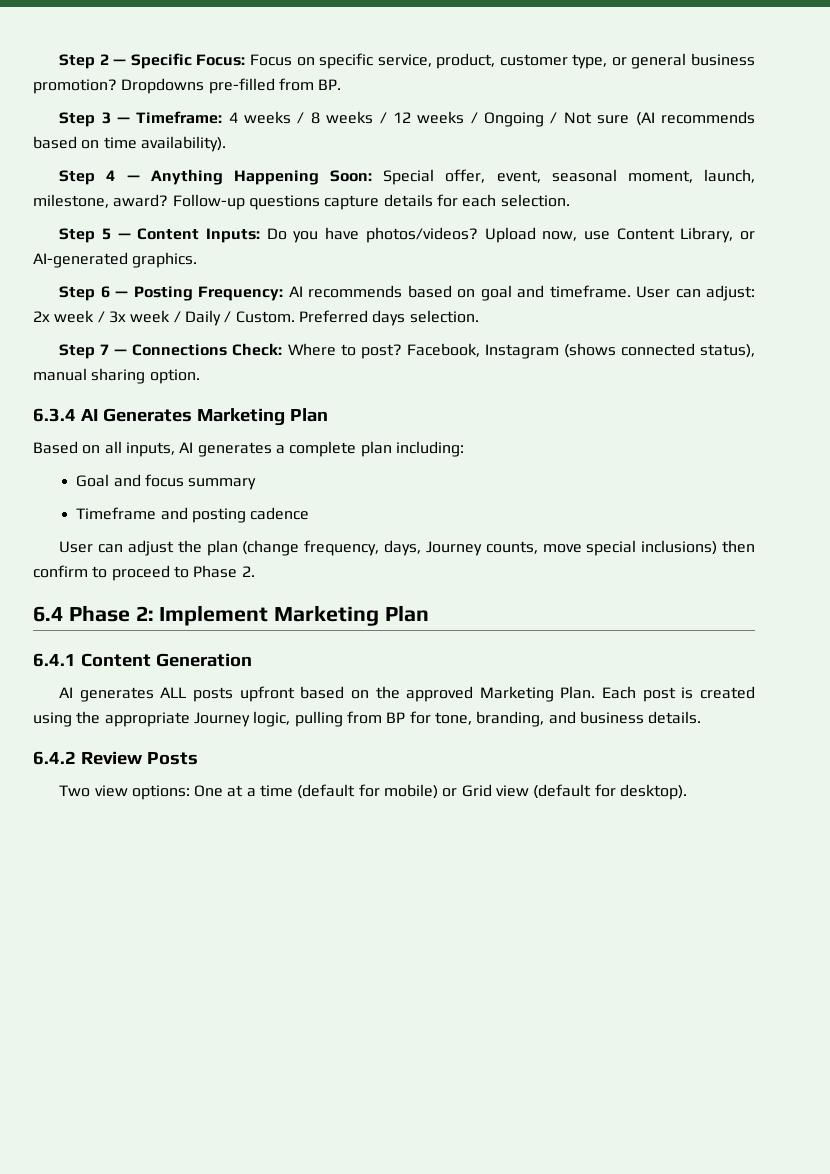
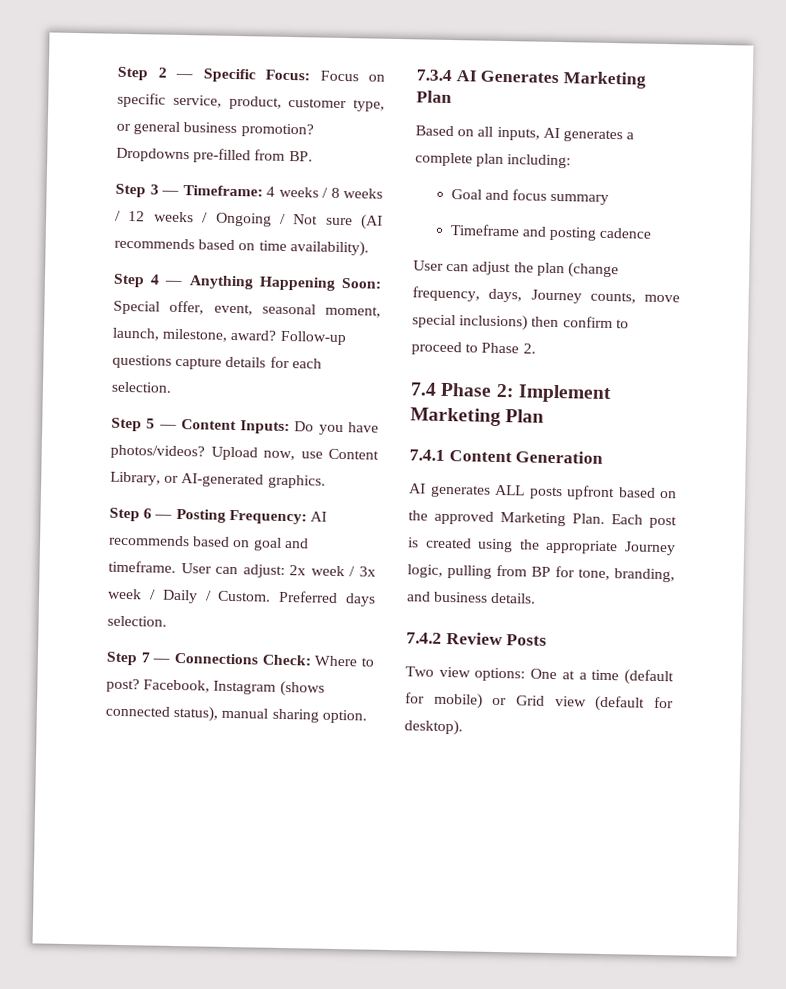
[33,408,76,422] 6.3.4 -> [416,69,452,82] 7.3.4
[33,606,63,622] 6.4 -> [410,382,437,396] 7.4
[33,653,76,667] 6.4.1 -> [409,449,445,461] 7.4.1
[33,751,76,765] 6.4.2 -> [406,632,442,644] 7.4.2

